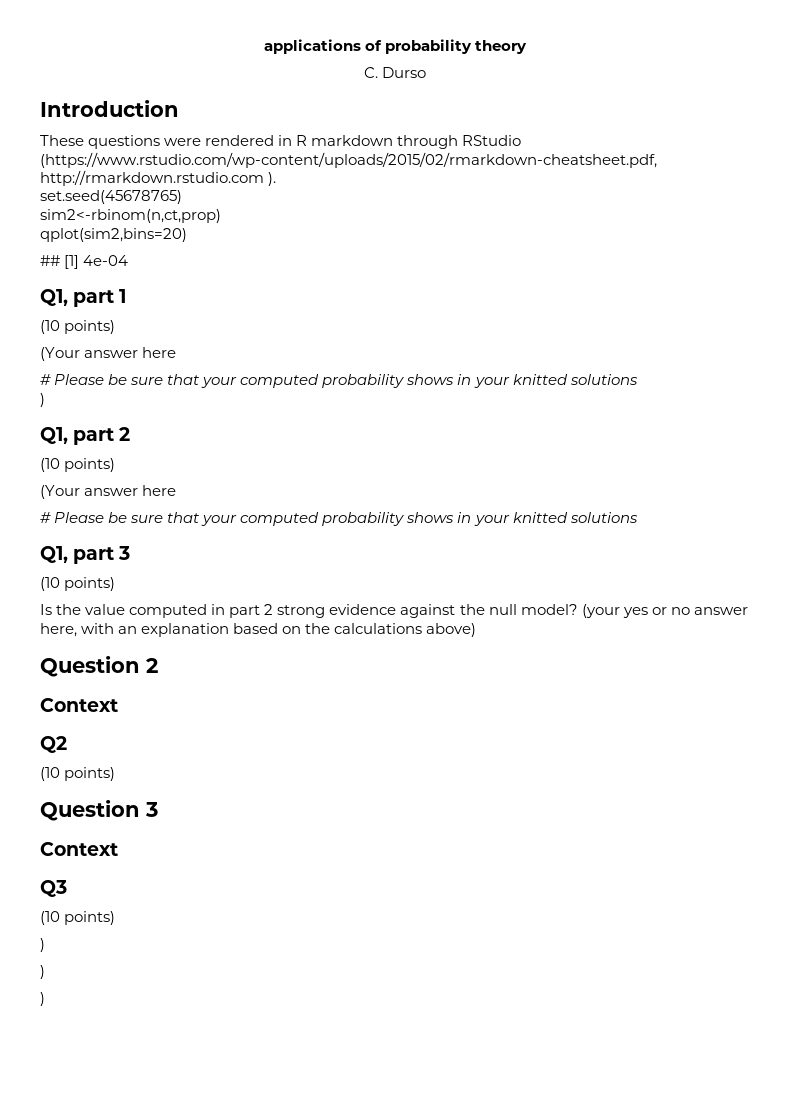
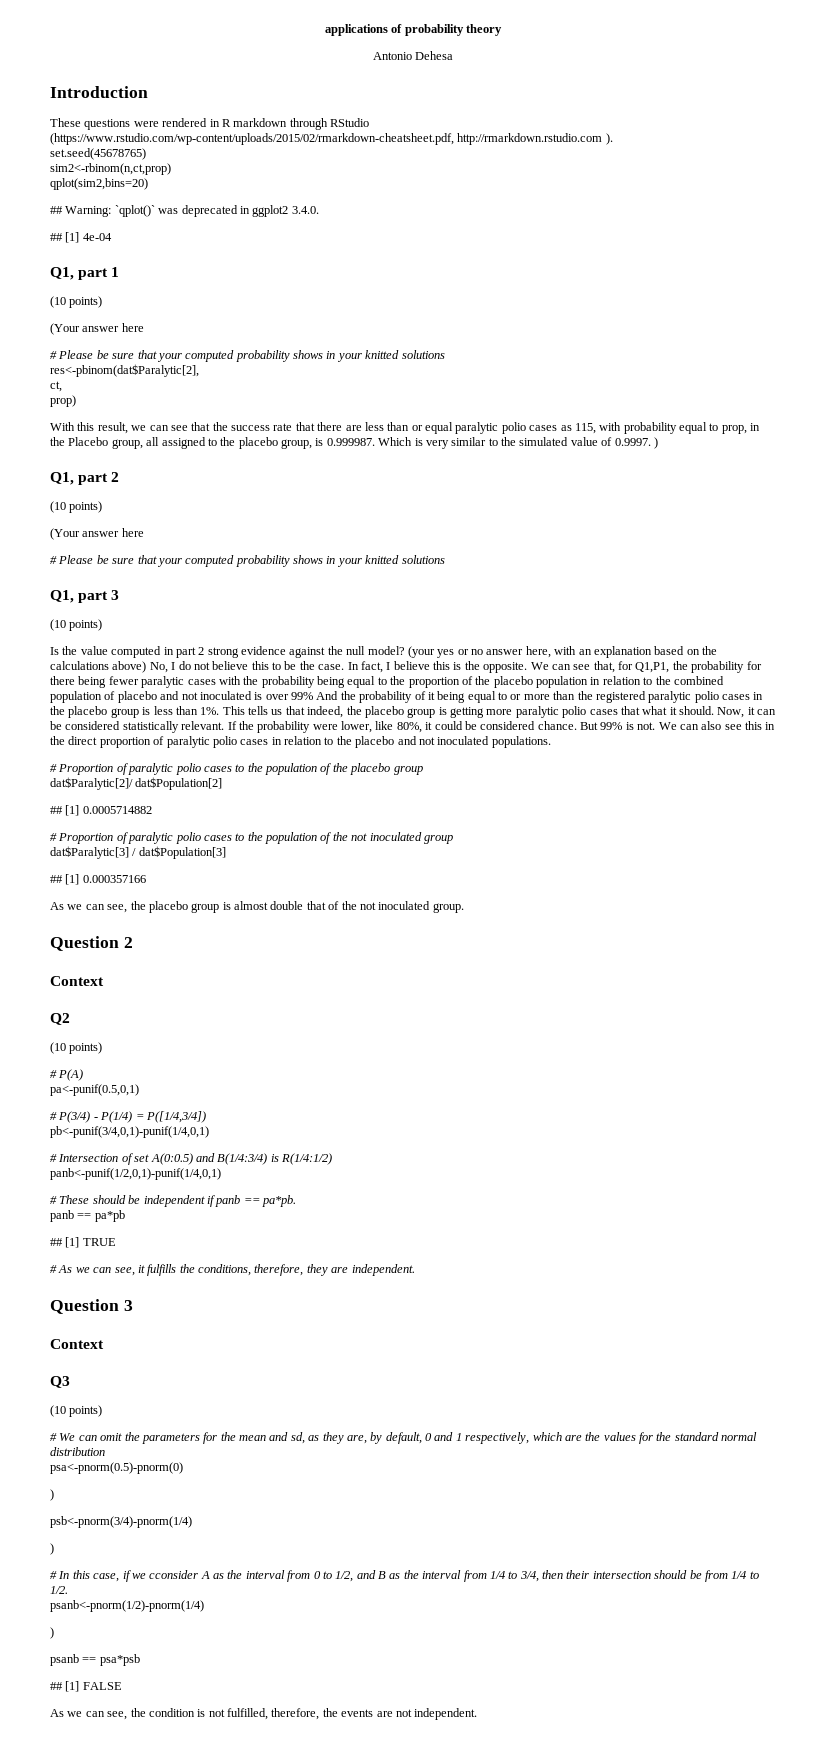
[363,67,427,78] C. Durso -> [372,51,454,60] Antonio Dehesa
(187, 235) none -> [50,205,319,217] // ## Warning: `qplot()` was deprecated in ggplot2 3.4.0.
(638, 379) none -> [50,364,199,377] [50,381,62,392] [50,395,76,407] [50,422,761,434] [50,437,651,449] res<-pbinom(dat$Paralytic[2], // ct, // prop) // With this result, we can see that the success rate that there are less than or equal paralytic polio cases as 115, with probability equal to prop, in the Placebo group, all assigned to the placebo group, is 0.999987. Which is very similar to the simulated value of 0.9997.
(477, 630) none -> [149,661,762,673] [50,676,724,688] [50,691,764,703] [50,706,777,718] [50,721,776,733] [50,736,551,748] [50,763,423,775] [50,777,223,790] [50,805,152,816] [50,832,453,844] [50,846,226,859] [50,874,146,885] [50,901,464,913] No, I do not believe this to be the case. In fact, I believe this is the opposite. We can see that, for Q1,P1, the probability for there being fewer paralytic cases with the probability being equal to the proportion of the placebo population in relation to the combined population of placebo and not inoculated is over 99% And the probability of it being equal to or more than the registered paralytic polio cases in the placebo group is less than 1%. This tells us that indeed, the placebo group is getting more paralytic polio cases that what it should. Now, it can be considered statistically relevant. If the probability were lower, like 80%, it could be considered chance. But 99% is not. We can also see this in the direct proportion of paralytic polio cases in relation to the placebo and not inoculated populations. // # Proportion of paralytic polio cases to the population of the placebo group // dat$Paralytic[2]/ dat$Population[2] // ## [1] 0.0005714882 // # Proportion of paralytic polio cases to the population of the not inoculated group // dat$Paralytic[3] / dat$Population[3] // ## [1] 0.000357166 // As we can see, the placebo group is almost double that of the not inoculated group.
(116, 774) none -> [50,1069,84,1081] [50,1084,139,1096] [50,1111,206,1123] [50,1126,209,1138] [50,1153,332,1165] [50,1168,221,1180] [50,1195,296,1207] [50,1210,125,1222] [50,1237,116,1248] [50,1264,415,1276] // # P(A) // pa<-punif(0.5,0,1) // # P(3/4) - P(1/4) = P([1/4,3/4]) // pb<-punif(3/4,0,1)-punif(1/4,0,1) // # Intersection of set A(0:0.5) and B(1/4:3/4) is R(1/4:1/2) // panb<-punif(1/2,0,1)-punif(1/4,0,1) // # These should be independent if panb == pa*pb. // panb == pa*pb // ## [1] TRUE // # As we can see, it fulfills the conditions, therefore, they are independent.
[40,938,45,952] [40,965,45,979] [40,992,45,1006] ) // ) // ) -> [50,1432,758,1444] [50,1447,105,1456] [50,1462,183,1474] [50,1489,54,1501] [50,1516,192,1528] [50,1543,54,1555] [50,1570,759,1582] [50,1586,68,1594] [50,1600,204,1612] [50,1627,54,1639] [50,1654,140,1666] [50,1681,122,1692] [50,1708,478,1720] # We can omit the parameters for the mean and sd, as they are, by default, 0 and 1 respectively, which are the values for the standard normal distribution // psa<-pnorm(0.5)-pnorm(0) // ) // psb<-pnorm(3/4)-pnorm(1/4) // ) // # In this case, if we cconsider A as the interval from 0 to 1/2, and B as the interval from 1/4 to 3/4, then their intersection should be from 1/4 to 1/2. // psanb<-pnorm(1/2)-pnorm(1/4) // ) // psanb == psa*psb // ## [1] FALSE // As we can see, the condition is not fulfilled, therefore, the events are not independent.

